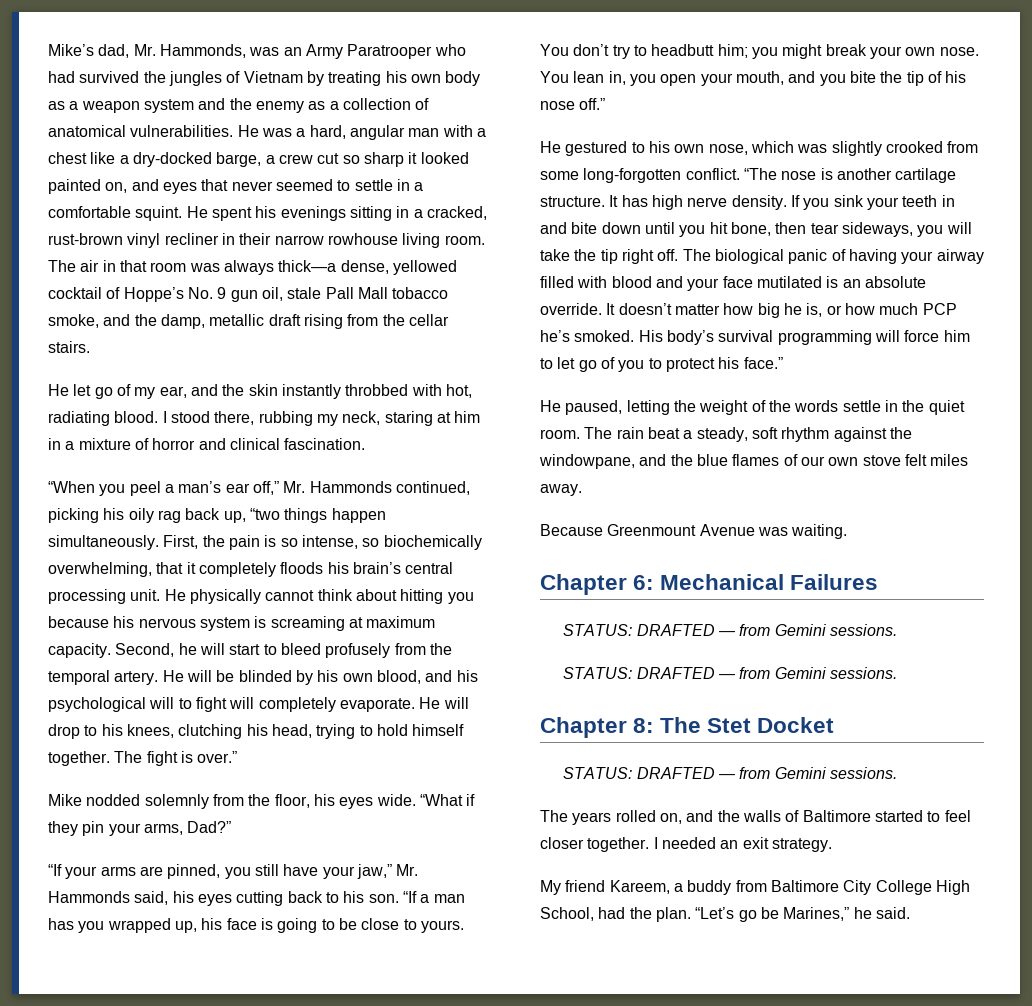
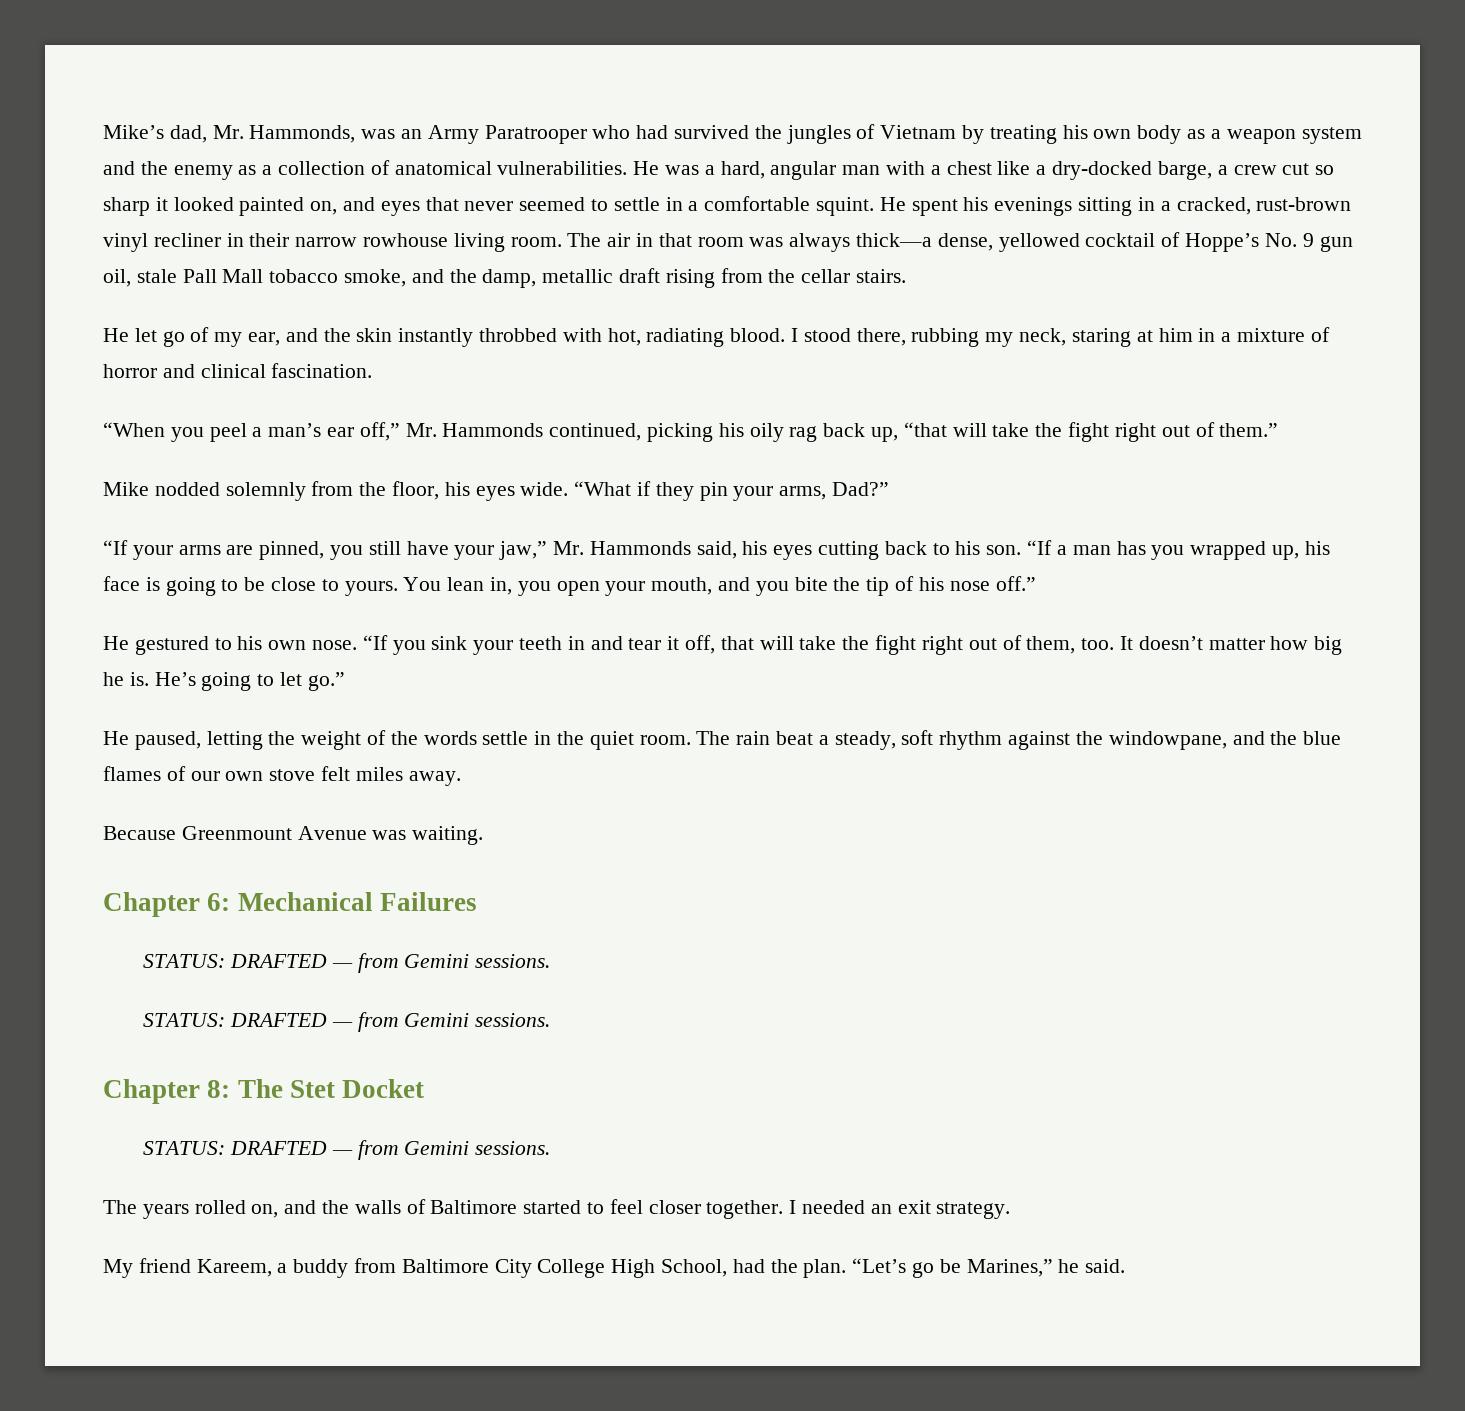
[249,508,386,523] [48,535,482,550] [48,562,454,577] [48,589,474,604] [48,616,436,631] [48,643,452,658] [48,670,478,685] [48,697,469,712] [48,724,465,739] [48,751,238,766] “two things happen simultaneously. First, the pain is so intense, so biochemically overwhelming, that it completely floods his brain’s central processing unit. He physically cannot think about hitting you because his nervous system is screaming at maximum capacity. Second, he will start to bleed profusely from the temporal artery. He will be blinded by his own blood, and his psychological will to fight will completely evaporate. He will drop to his knees, clutching his head, trying to hold himself together. The fight is over.” -> [903,422,1279,442] “that will take the fight right out of them.”
[573,44,979,59] [540,71,569,83] don’t try to headbutt him; you might break your own nose. You -> (442, 584) none
[708,141,979,156] [540,168,957,183] [540,195,800,210] nose, which was slightly crooked from some long-forgotten conflict. “The nose is another cartilage structure. It has high nerve density. If -> [312,635,388,650] nose. “If
[571,222,972,237] [540,249,984,264] [540,276,926,291] [540,303,602,315] bite down until you hit bone, then tear sideways, you will take the tip right off. The biological panic of having your airway filled with blood and your face mutilated is an absolute override. -> [628,635,1115,655] tear it off, that will take the fight right out of them, too.
[806,303,957,317] [540,330,970,345] [540,357,783,372] is, or how much PCP he’s smoked. His body’s survival programming will force him to let go of you to protect his face.” -> [129,672,345,691] is. He’s going to let go.”

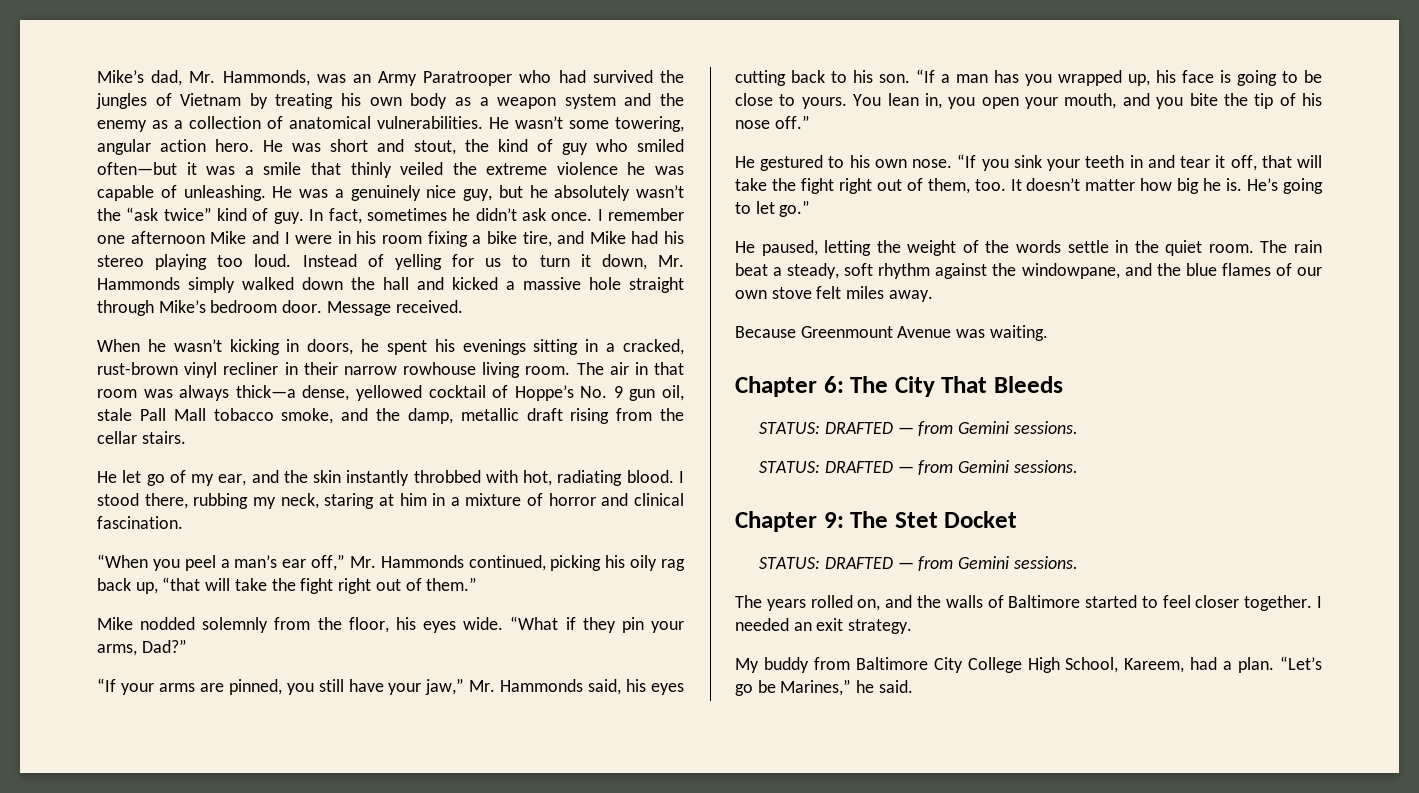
[665,161,1335,180] [103,196,906,216] was a hard, angular man with a chest like a dry-docked barge, a crew cut so sharp it looked painted on, and eyes that never seemed to settle in a comfortable squint. He -> [515,116,684,132] [97,139,685,155] [97,162,684,178] [97,185,684,201] [97,207,684,224] [97,231,684,247] [97,254,684,270] [97,277,684,293] [97,300,463,316] [97,339,380,355] wasn’t some towering, angular action hero. He was short and stout, the kind of guy who smiled often—but it was a smile that thinly veiled the extreme violence he was capable of unleashing. He was a genuinely nice guy, but he absolutely wasn’t the “ask twice” kind of guy. In fact, sometimes he didn’t ask once. I remember one afternoon Mike and I were in his room fixing a bike tire, and Mike had his stereo playing too loud. Instead of yelling for us to turn it down, Mr. Hammonds simply walked down the hall and kicked a massive hole straight through Mike’s bedroom door. Message received. // When he wasn’t kicking in doors, he
[237,892,477,911] Mechanical Failures -> [850,376,1064,397] The City That Bleeds
[207,1080,231,1098] 8: -> [823,512,844,528] 9:
[138,1258,288,1277] friend Kareem, a -> (759, 665) none
[732,1259,798,1273] had the -> [1124,657,1233,673] Kareem, had a

